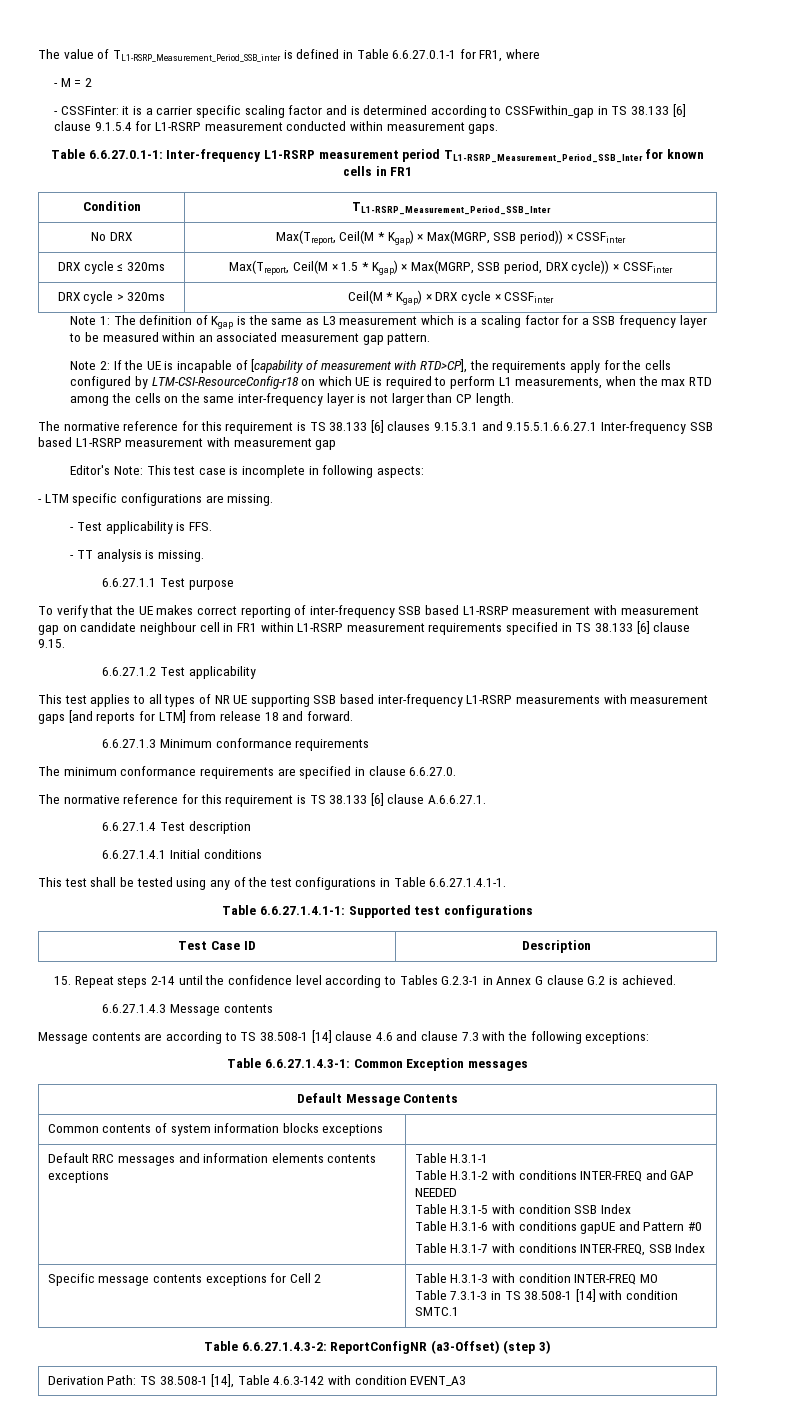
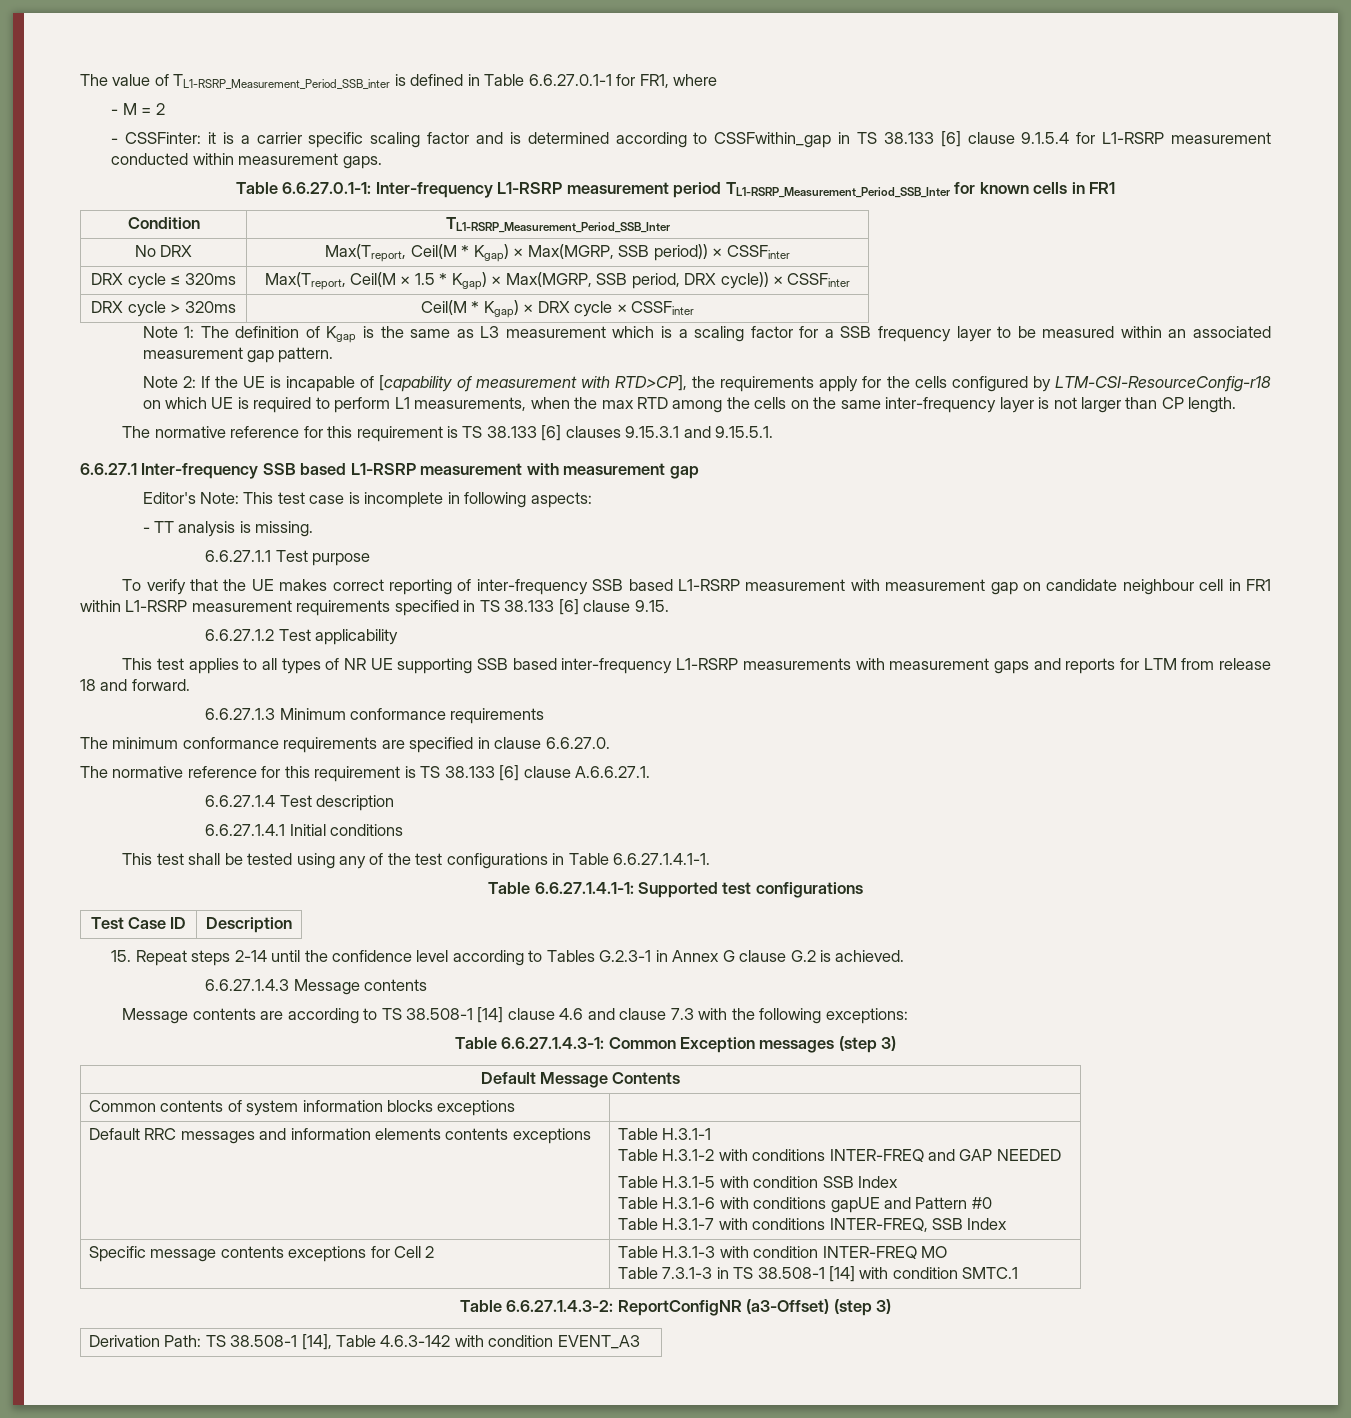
[506,422,598,431] 9.15.5.1.6.6.27.1 -> [715,426,774,438] [80,463,137,475] 9.15.5.1. // 6.6.27.1
[38,493,274,506] [70,521,212,534] // - LTM specific configurations are missing. // - Test applicability is FFS. -> (592, 500) none
[68,710,93,723] [and -> [1033,658,1061,670] and
[158,710,186,723] LTM] -> [1143,658,1177,670] LTM
(528, 1066) none -> [838,1036,897,1053] (step 3)

